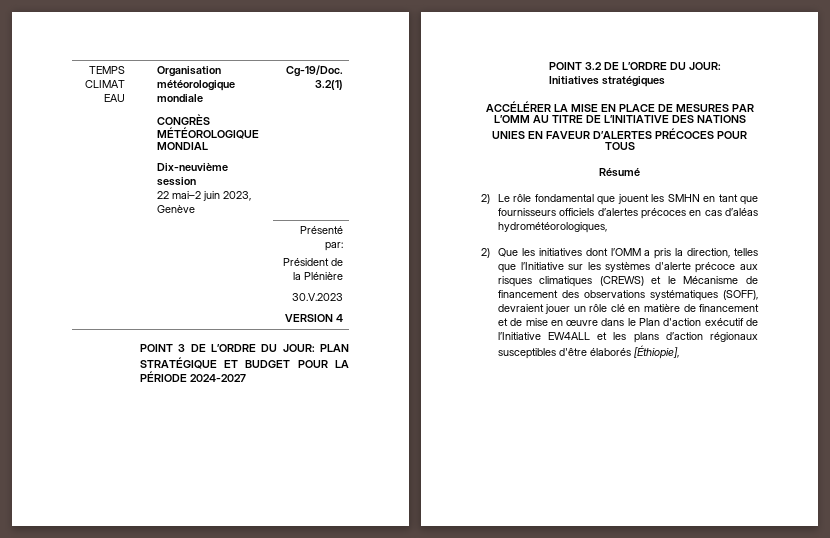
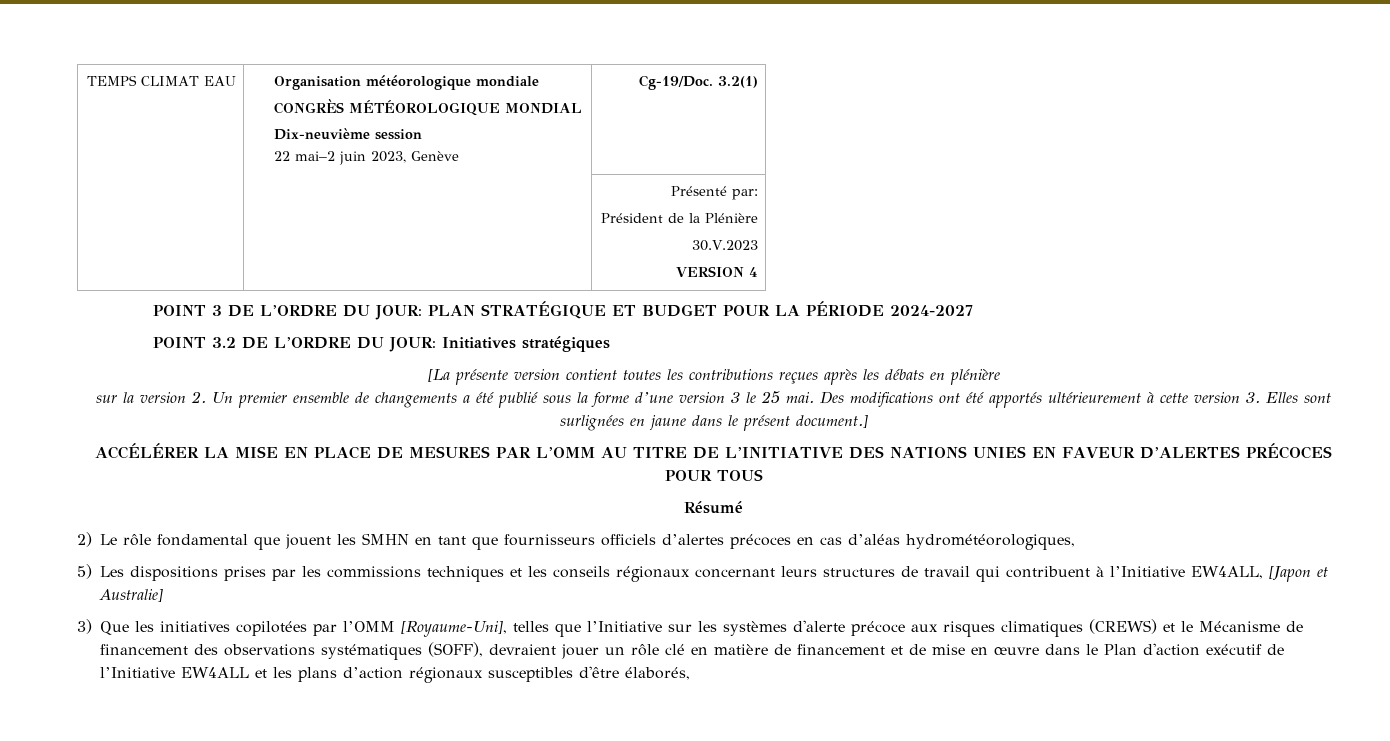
(665, 81) none -> [427,368,1000,385] [96,391,1331,408] [559,414,868,431] // [La présente version contient toutes les contributions reçues après les débats en plénière // sur la version 2. Un premier ensemble de changements a été publié sous la forme d’une version 3 le 25 mai. Des modifications ont été apportés ultérieurement à cette version 3. Elles sont surlignées en jaune dans le présent document.]
[481,248,731,259] 2) Que les initiatives dont l’OMM a pris la direction, -> [77,564,1329,582] [99,588,163,602] [77,619,507,637] 5) Les dispositions prises par les commissions techniques et les conseils régionaux concernant leurs structures de travail qui contribuent à l’Initiative EW4ALL, [Japon et Australie] // 3) Que les initiatives copilotées par l’OMM [Royaume-Uni],
[589,345,679,359] élaborés [Éthiopie], -> [625,667,690,680] élaborés,

